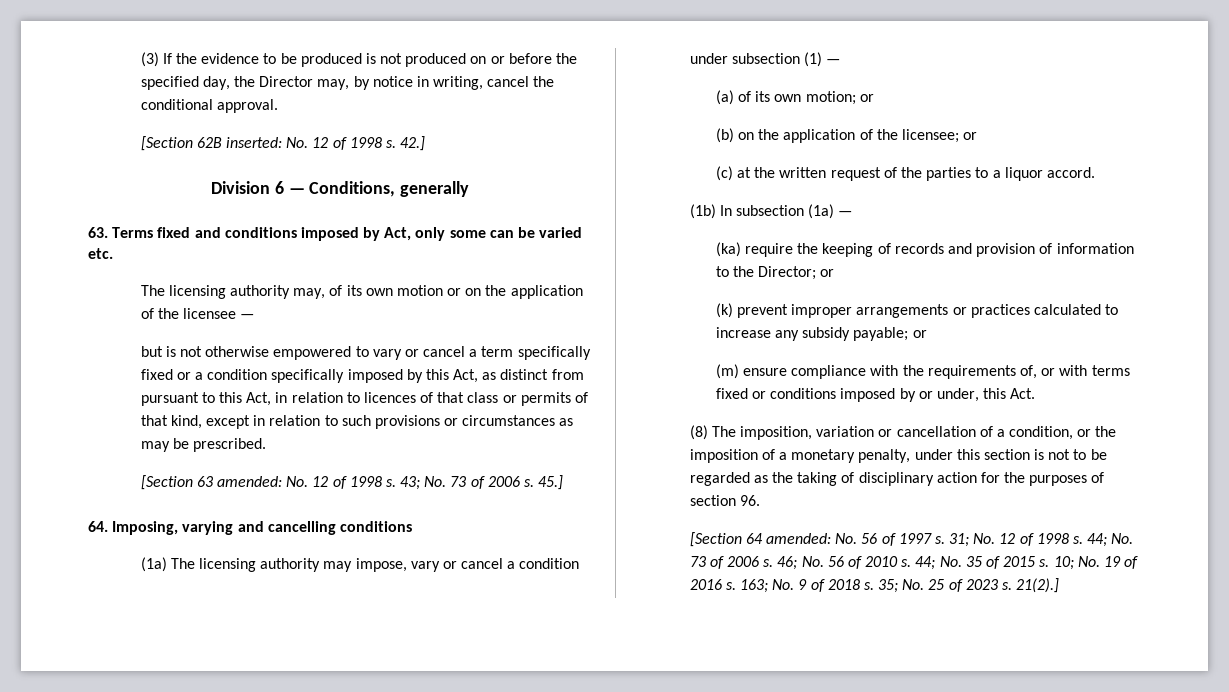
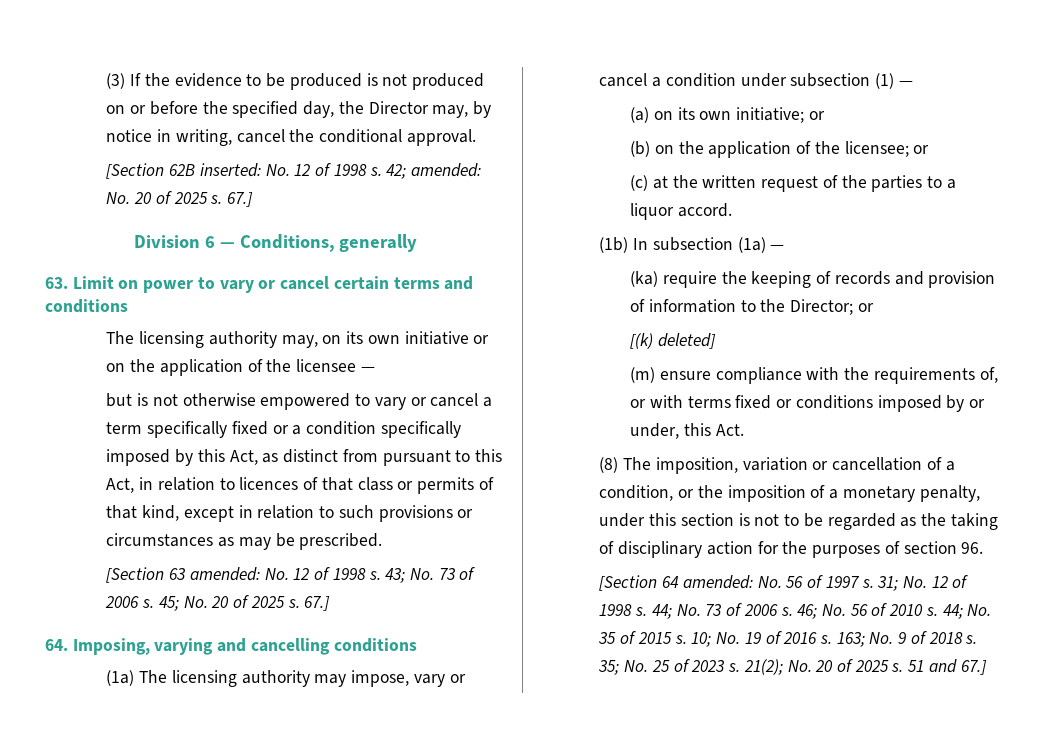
[400,136,426,151] 42.] -> [386,163,481,179] [106,191,254,207] 42; amended: No. 20 of 2025 s. 67.]
[112,227,583,241] [88,248,113,259] Terms fixed and conditions imposed by Act, only some can be varied etc. -> [72,276,474,293] [45,299,128,313] Limit on power to vary or cancel certain terms and conditions
[329,285,443,296] of its own motion -> [322,331,469,345] on its own initiative
[538,475,564,490] 45.] -> [158,595,331,611] 45; No. 20 of 2025 s. 67.]
[738,91,856,105] of its own motion; -> [653,107,805,123] on its own initiative;
[715,303,1119,318] [715,327,927,341] (k) prevent improper arrangements or practices calculated to increase any subsidy payable; or -> [630,333,716,349] [(k) deleted]
[1016,578,1060,593] 21(2).] -> [743,659,987,675] 21(2); No. 20 of 2025 s. 51 and 67.]

